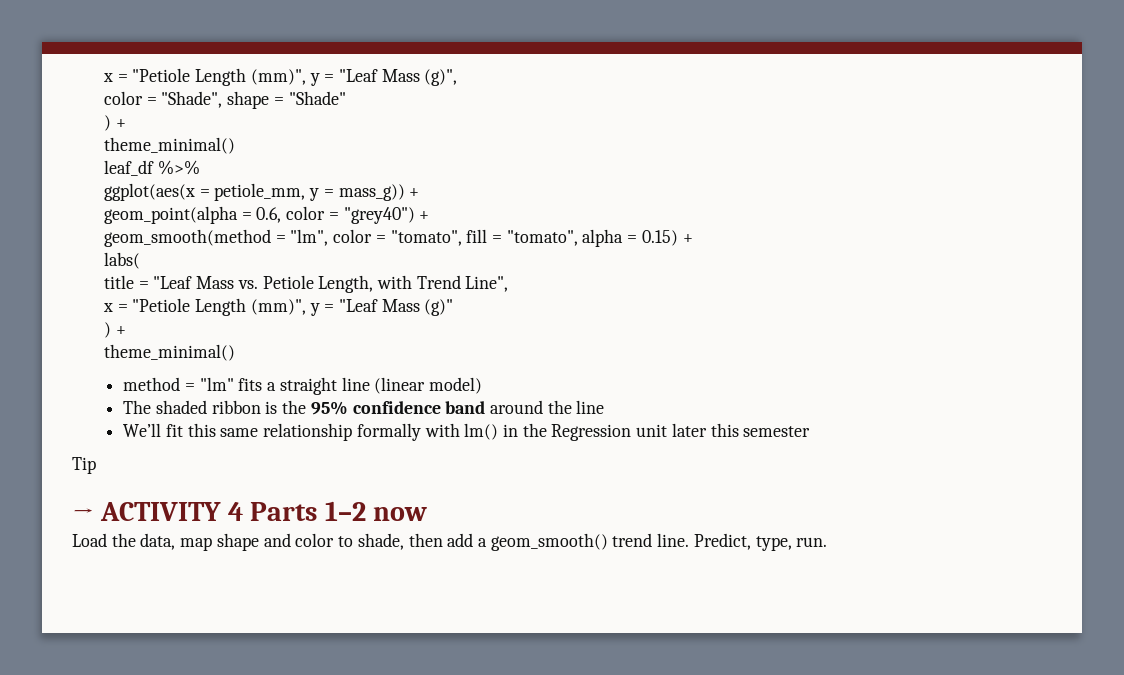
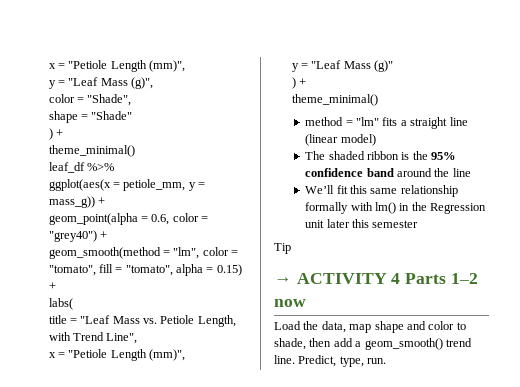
[102,68,306,86] x = "Petiole Length (mm)", -> [48,60,186,72] x = "Petiole Length (mm)", //
(223, 99) none -> (132, 100) //
(306, 307) none -> (186, 355) //

